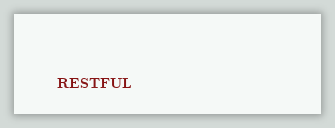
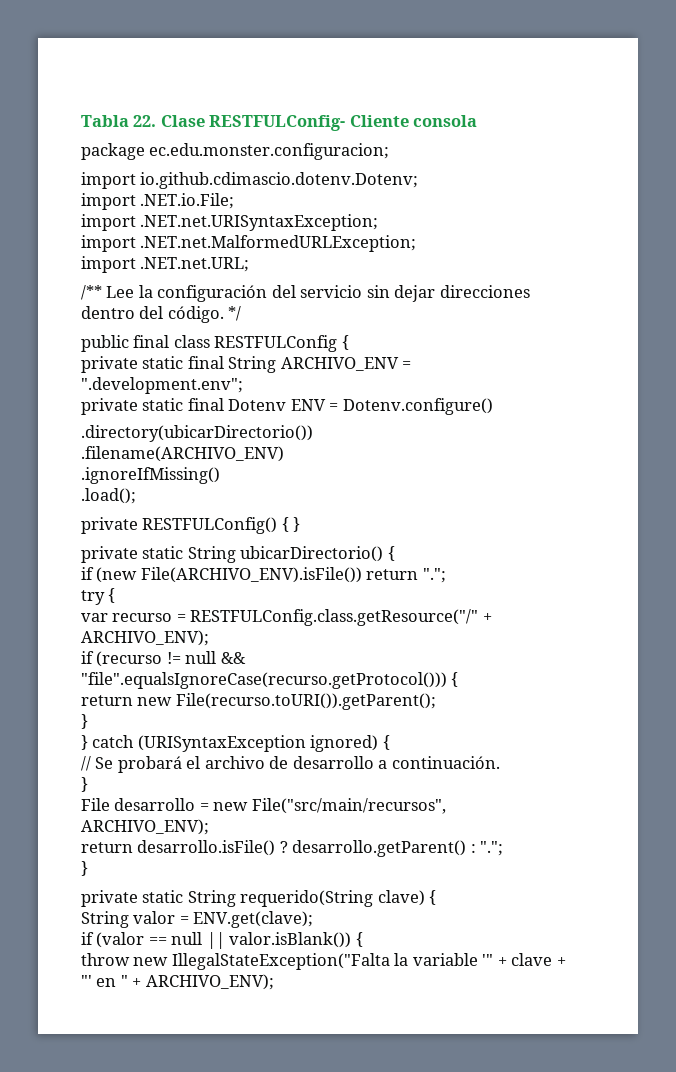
[57,78,132,88] RESTFUL -> [81,115,478,131] [81,143,390,160] [81,172,419,189] [81,193,235,210] [81,214,379,231] [81,235,417,252] [81,256,250,273] [81,285,530,302] [81,306,242,323] [81,335,349,352] [81,356,412,373] [81,377,243,394] [81,398,493,415] [81,425,313,442] [81,446,284,462] [81,467,220,484] [81,488,136,504] [81,517,301,534] [81,546,395,563] [81,567,446,583] [81,588,116,605] [81,609,492,626] [81,630,209,646] [81,651,246,667] [81,672,459,689] [81,693,436,710] [81,714,88,729] [81,735,390,752] [81,756,500,773] [81,777,88,792] [81,798,446,814] [81,819,209,835] [81,840,504,857] [81,861,88,876] [81,890,437,907] [81,911,314,928] [81,932,363,949] [81,953,566,970] [81,974,274,990] Tabla 22. Clase RESTFULConfig- Cliente consola // package ec.edu.monster.configuracion; // import io.github.cdimascio.dotenv.Dotenv; // import .NET.io.File; // import .NET.net.URISyntaxException; // import .NET.net.MalformedURLException; // import .NET.net.URL; // /** Lee la configuración del servicio sin dejar direcciones dentro del código. */ // public final class RESTFULConfig { // private static final String ARCHIVO_ENV = ".development.env"; // private static final Dotenv ENV = Dotenv.configure() // .directory(ubicarDirectorio()) // .filename(ARCHIVO_ENV) // .ignoreIfMissing() // .load(); // private RESTFULConfig() { } // private static String ubicarDirectorio() { // if (new File(ARCHIVO_ENV).isFile()) return "."; // try { // var recurso = RESTFULConfig.class.getResource("/" + ARCHIVO_ENV); // if (recurso != null && "file".equalsIgnoreCase(recurso.getProtocol())) { // return new File(recurso.toURI()).getParent(); // } // } catch (URISyntaxException ignored) { // // Se probará el archivo de desarrollo a continuación. // } // File desarrollo = new File("src/main/recursos", ARCHIVO_ENV); // return desarrollo.isFile() ? desarrollo.getParent() : "."; // } // private static String requerido(String clave) { // String valor = ENV.get(clave); // if (valor == null || valor.isBlank()) { // throw new IllegalStateException("Falta la variable '" + clave + "' en " + ARCHIVO_ENV);

